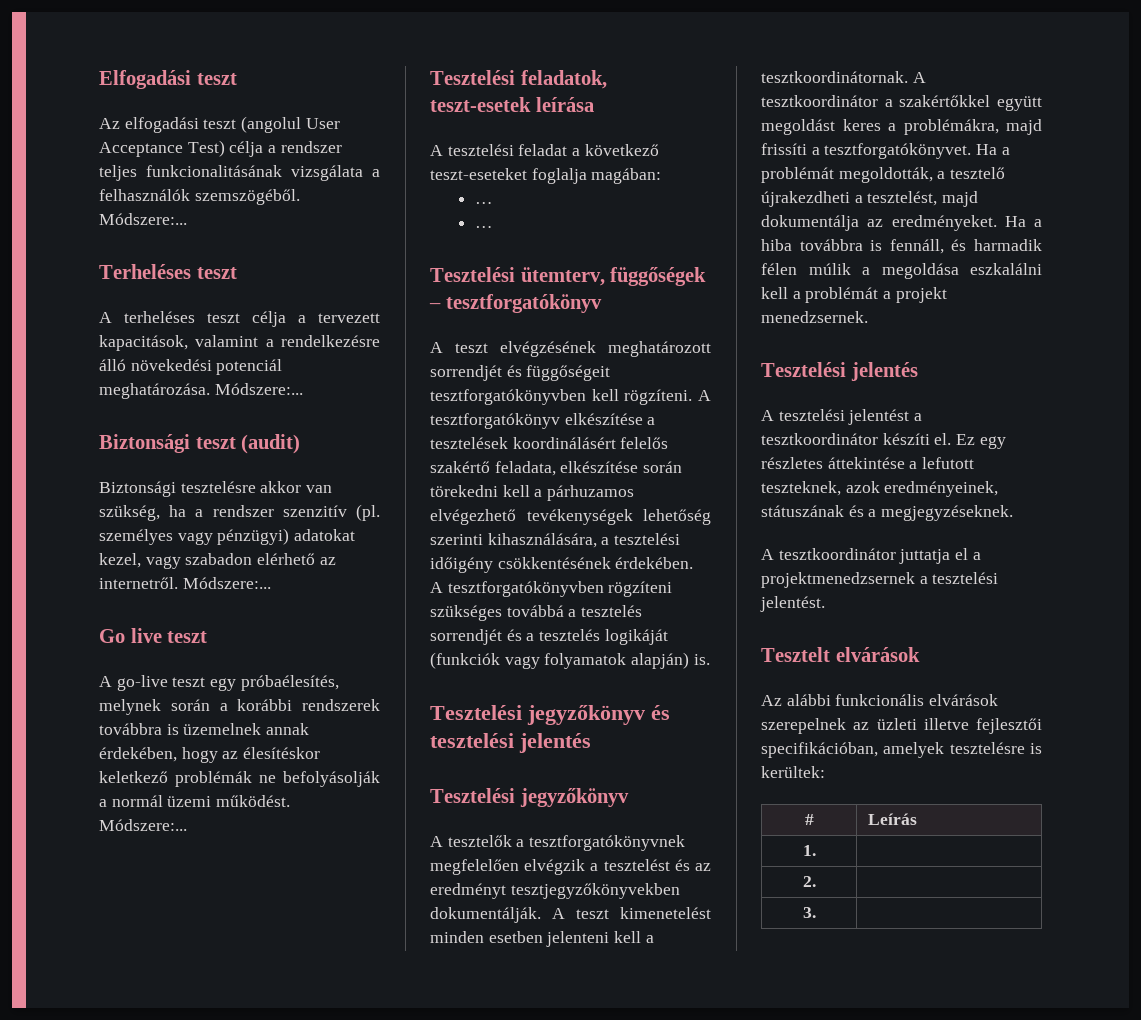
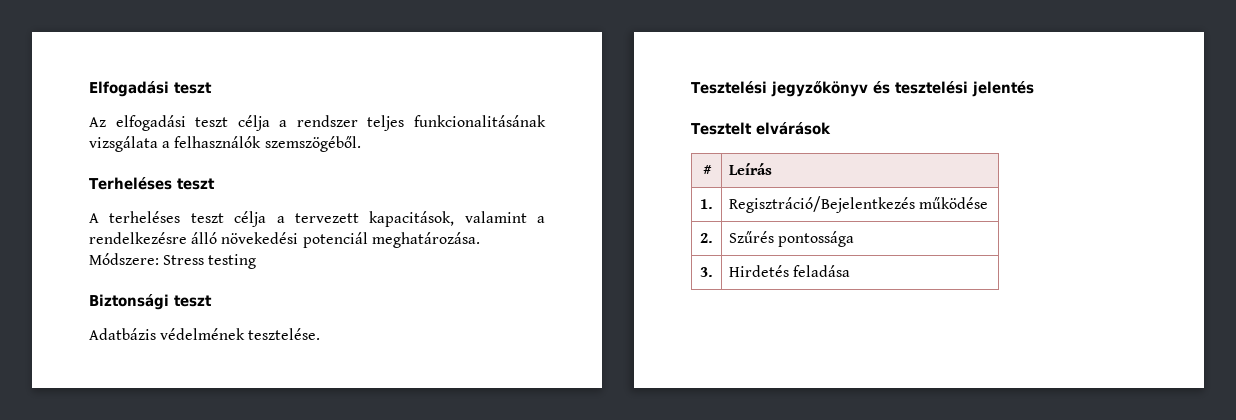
[241,116,340,133] [99,140,225,157] (angolul User Acceptance Test) -> (229, 122) none
[99,213,187,225] Módszere:... -> (361, 144) none
[214,383,303,395] Módszere:... -> [89,253,257,269] Módszere: Stress testing
[241,434,301,454] [99,481,333,497] [99,504,380,521] [99,528,356,545] [99,553,336,569] [99,577,271,589] [99,628,208,643] [99,675,339,691] [99,699,380,715] [99,723,310,735] [99,747,321,763] [99,771,380,787] [99,795,291,807] [99,819,187,831] [430,70,607,89] [430,97,594,112] [430,144,659,156] [430,168,662,184] [474,202,493,204] [474,226,493,228] [430,267,707,286] [429,294,602,313] [430,341,711,357] [430,365,611,381] [430,389,711,405] [430,413,656,429] [430,437,669,449] [430,461,683,476] [430,485,635,501] [430,509,711,525] [430,533,681,548] [430,557,694,573] [430,581,673,597] [430,605,643,621] [430,629,668,645] [430,652,710,669] (audit) // Biztonsági tesztelésre akkor van szükség, ha a rendszer szenzitív (pl. személyes vagy pénzügyi) adatokat kezel, vagy szabadon elérhető az internetről. Módszere:... // Go live teszt // A go-live teszt egy próbaélesítés, melynek során a korábbi rendszerek továbbra is üzemelnek annak érdekében, hogy az élesítéskor keletkező problémák ne befolyásolják a normál üzemi működést. Módszere:... // Tesztelési feladatok, teszt-esetek leírása // A tesztelési feladat a következő teszt-eseteket foglalja magában: // … // … // Tesztelési ütemterv, függőségek – tesztforgatókönyv // A teszt elvégzésének meghatározott sorrendjét és függőségeit tesztforgatókönyvben kell rögzíteni. A tesztforgatókönyv elkészítése a tesztelések koordinálásért felelős szakértő feladata, elkészítése során törekedni kell a párhuzamos elvégezhető tevékenységek lehetőség szerinti kihasználására, a tesztelési időigény csökkentésének érdekében. A tesztforgatókönyvben rögzíteni szükséges továbbá a tesztelés sorrendjét és a tesztelés logikáját (funkciók vagy folyamatok alapján) is. -> [89,328,321,340] // Adatbázis védelmének tesztelése.
[430,788,629,807] [430,835,686,851] [430,859,711,875] [430,883,680,899] [430,907,711,923] [430,931,654,947] [761,71,926,83] [761,95,1042,111] [761,119,1042,135] [761,143,1010,159] [761,167,1006,183] [761,191,979,207] [761,215,1042,231] [761,239,1042,254] [761,263,1042,279] [761,287,947,303] [761,311,868,323] [761,362,918,381] [761,409,923,425] [761,433,1006,449] [761,457,975,469] [761,481,999,497] [761,505,1014,521] [761,548,981,564] [761,572,999,588] [760,596,825,612] [761,647,920,662] [761,694,999,706] [761,718,1042,734] [761,742,1042,758] [761,766,825,778] Tesztelési jegyzőkönyv // A tesztelők a tesztforgatókönyvnek megfelelően elvégzik a tesztelést és az eredményt tesztjegyzőkönyvekben dokumentálják. A teszt kimenetelést minden esetben jelenteni kell a tesztkoordinátornak. A tesztkoordinátor a szakértőkkel együtt megoldást keres a problémákra, majd frissíti a tesztforgatókönyvet. Ha a problémát megoldották, a tesztelő újrakezdheti a tesztelést, majd dokumentálja az eredményeket. Ha a hiba továbbra is fennáll, és harmadik félen múlik a megoldása eszkalálni kell a problémát a projekt menedzsernek. // Tesztelési jelentés // A tesztelési jelentést a tesztkoordinátor készíti el. Ez egy részletes áttekintése a lefutott teszteknek, azok eredményeinek, státuszának és a megjegyzéseknek. // A tesztkoordinátor juttatja el a projektmenedzsernek a tesztelési jelentést. // Tesztelt elvárások // Az alábbi funkcionális elvárások szerepelnek az üzleti illetve fejlesztői specifikációban, amelyek tesztelésre is kerültek: -> [691,122,831,135] Tesztelt elvárások
(816, 850) none -> [729,196,989,213] Regisztráció/Bejelentkezés működése
(816, 881) none -> [729,231,855,247] Szűrés pontossága
(816, 912) none -> [729,265,851,277] Hirdetés feladása

